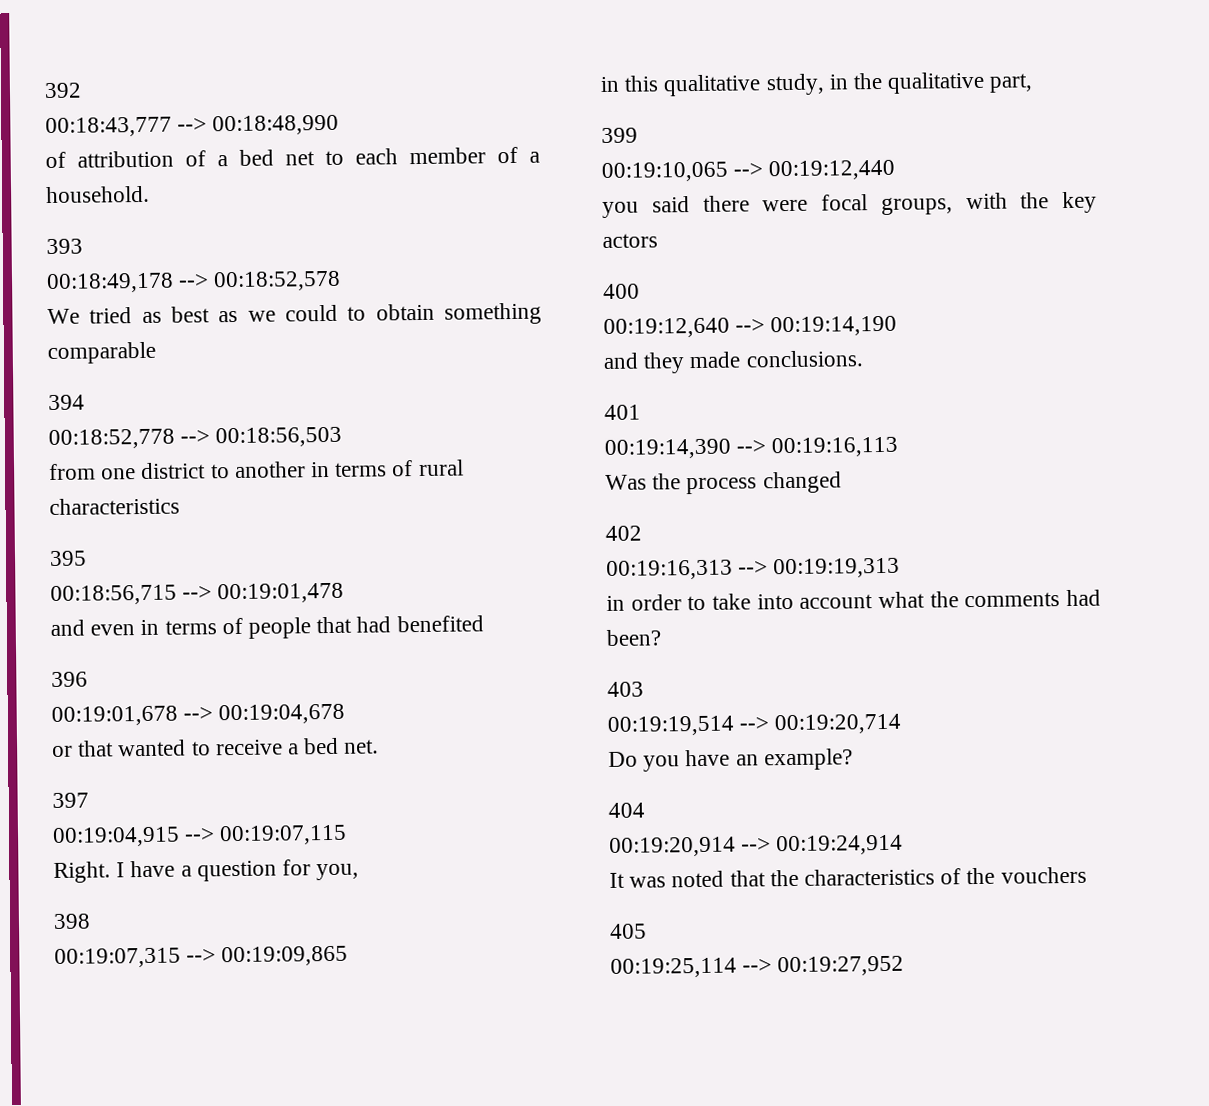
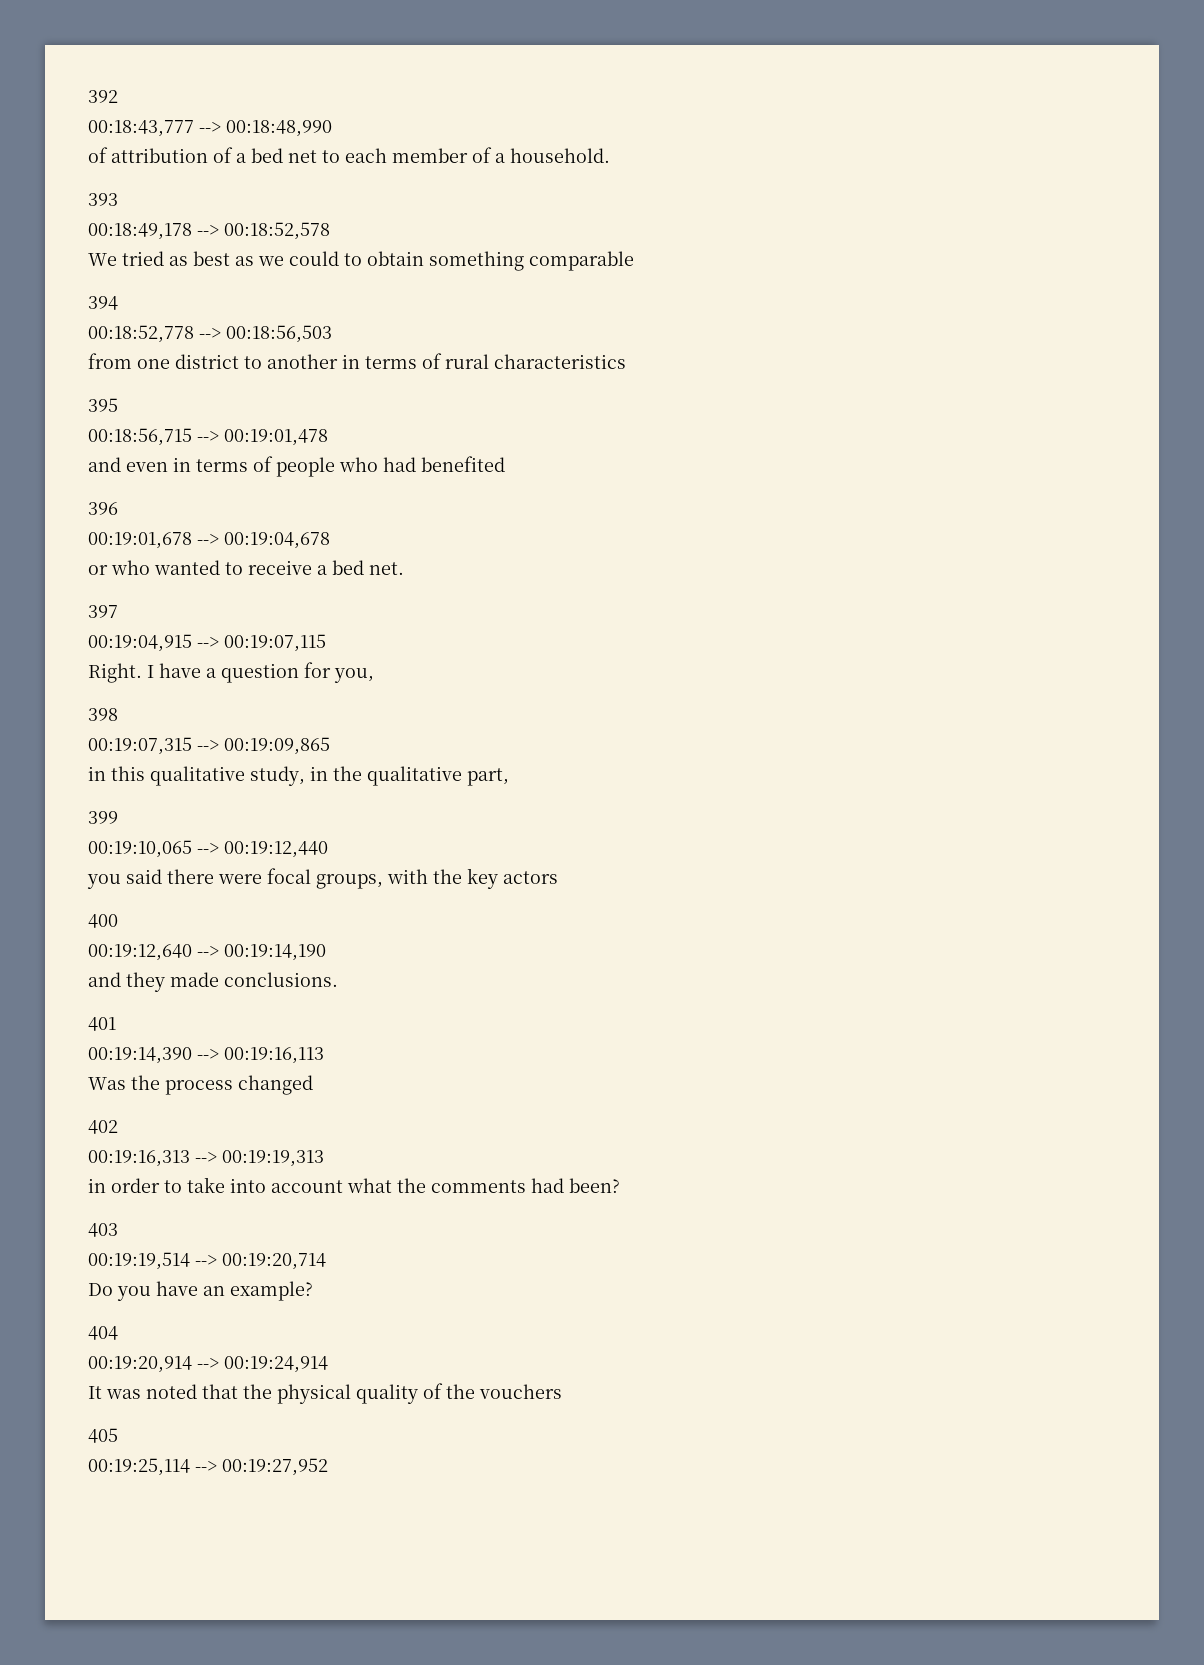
[316,616,353,634] that -> [339,457,378,472] who
[78,740,115,757] that -> [111,560,150,575] who
[804,868,936,886] characteristics -> [277,1384,418,1404] physical quality

